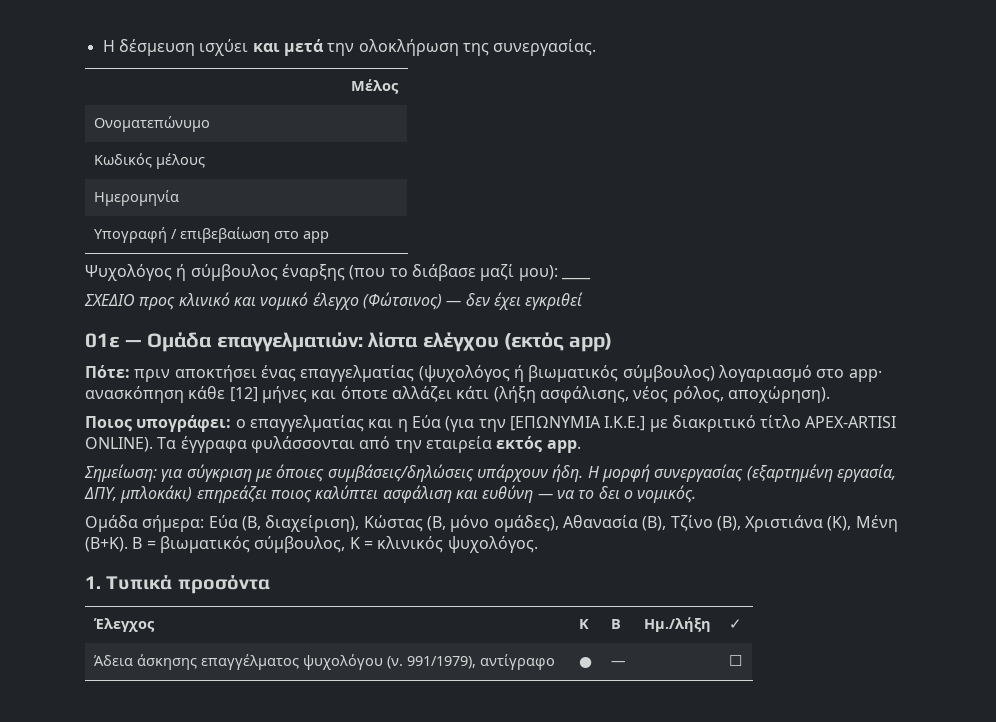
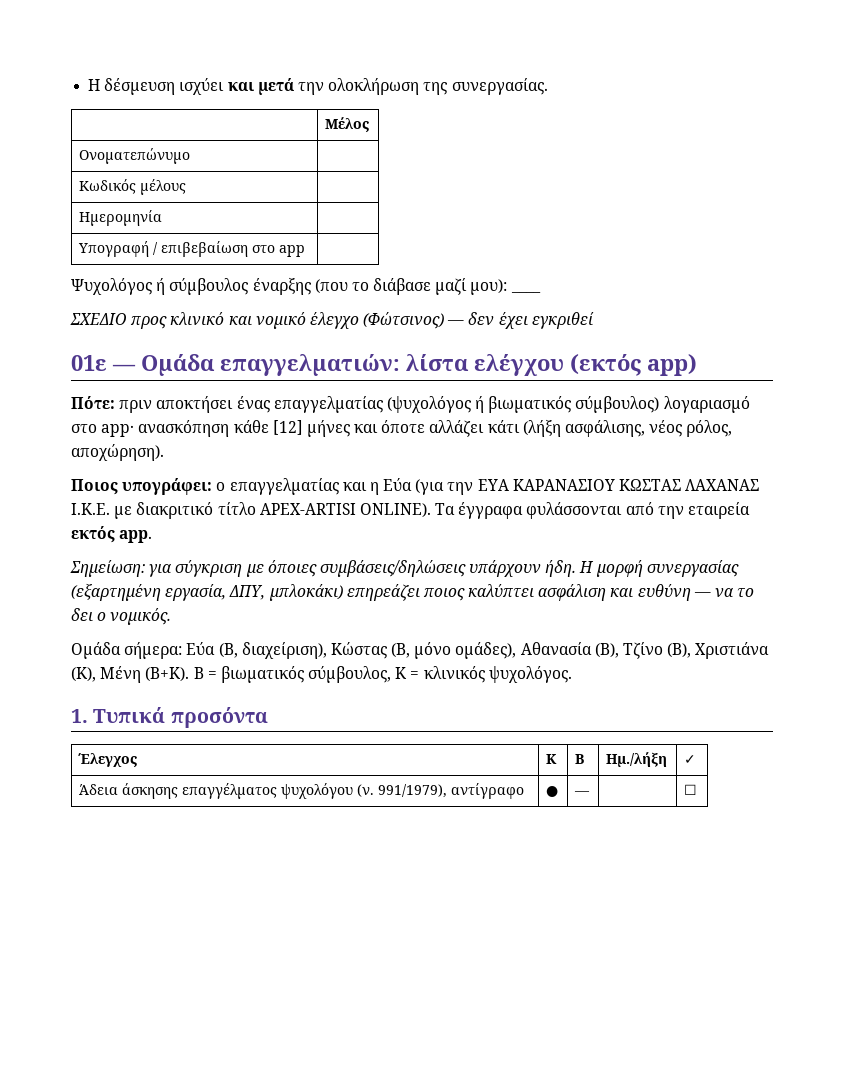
[509,416,646,431] [ΕΠΩΝΥΜΙΑ Ι.Κ.Ε.] -> [477,479,760,491] [71,503,110,515] ΕΥΑ ΚΑΡΑΝΑΣΙΟΥ ΚΩΣΤΑΣ ΛΑΧΑΝΑΣ Ι.Κ.Ε.

